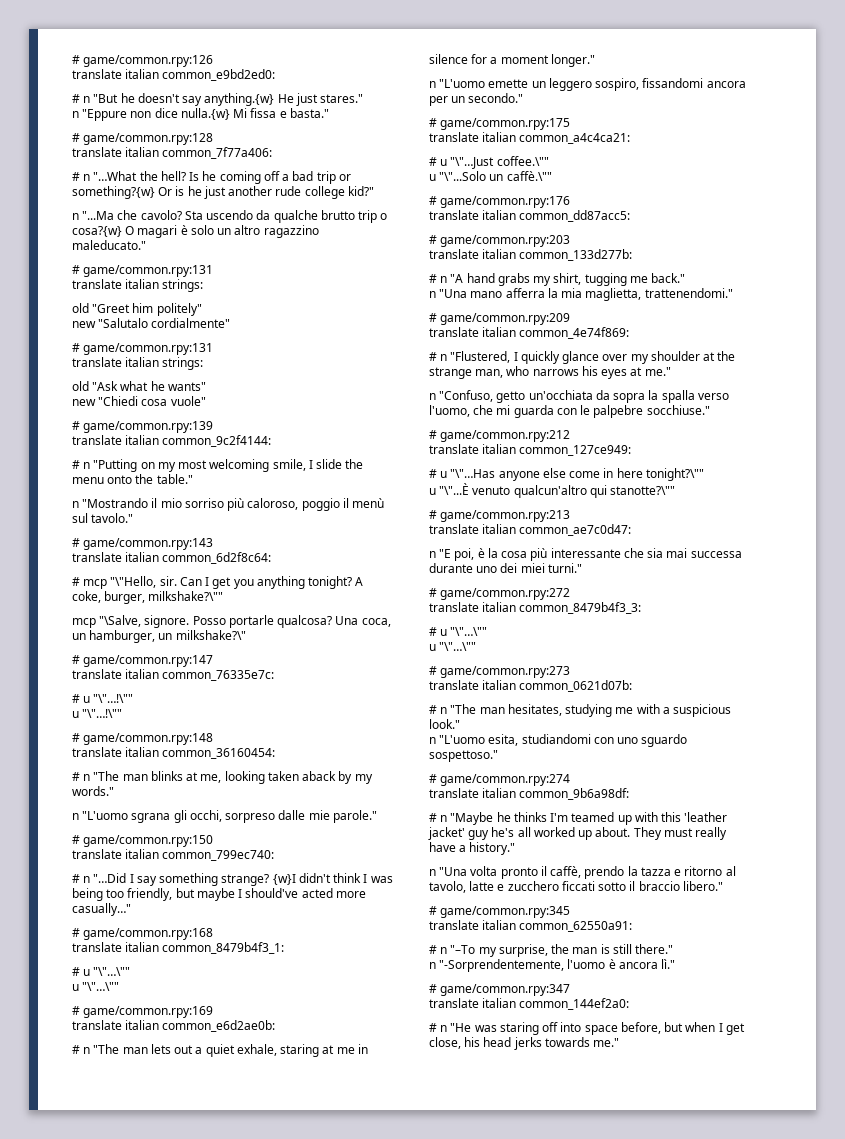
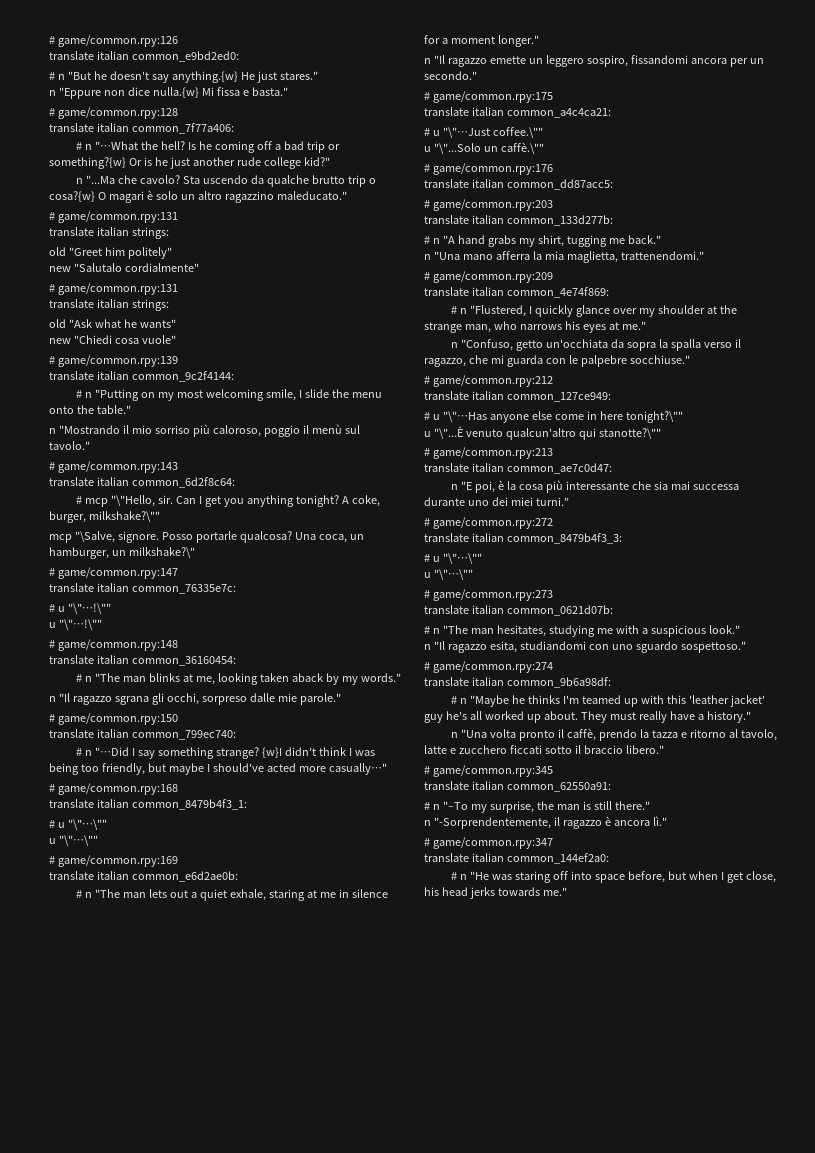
[82,811,129,820] "L'uomo -> [58,693,112,705] "Il ragazzo
[439,79,486,88] "L'uomo -> [433,55,487,67] "Il ragazzo
[429,405,470,417] l'uomo, -> [735,339,742,348] [424,358,466,367] il ragazzo,
[439,735,486,744] "L'uomo -> [433,641,487,653] "Il ragazzo
[567,959,606,969] l'uomo -> [553,817,602,829] il ragazzo

